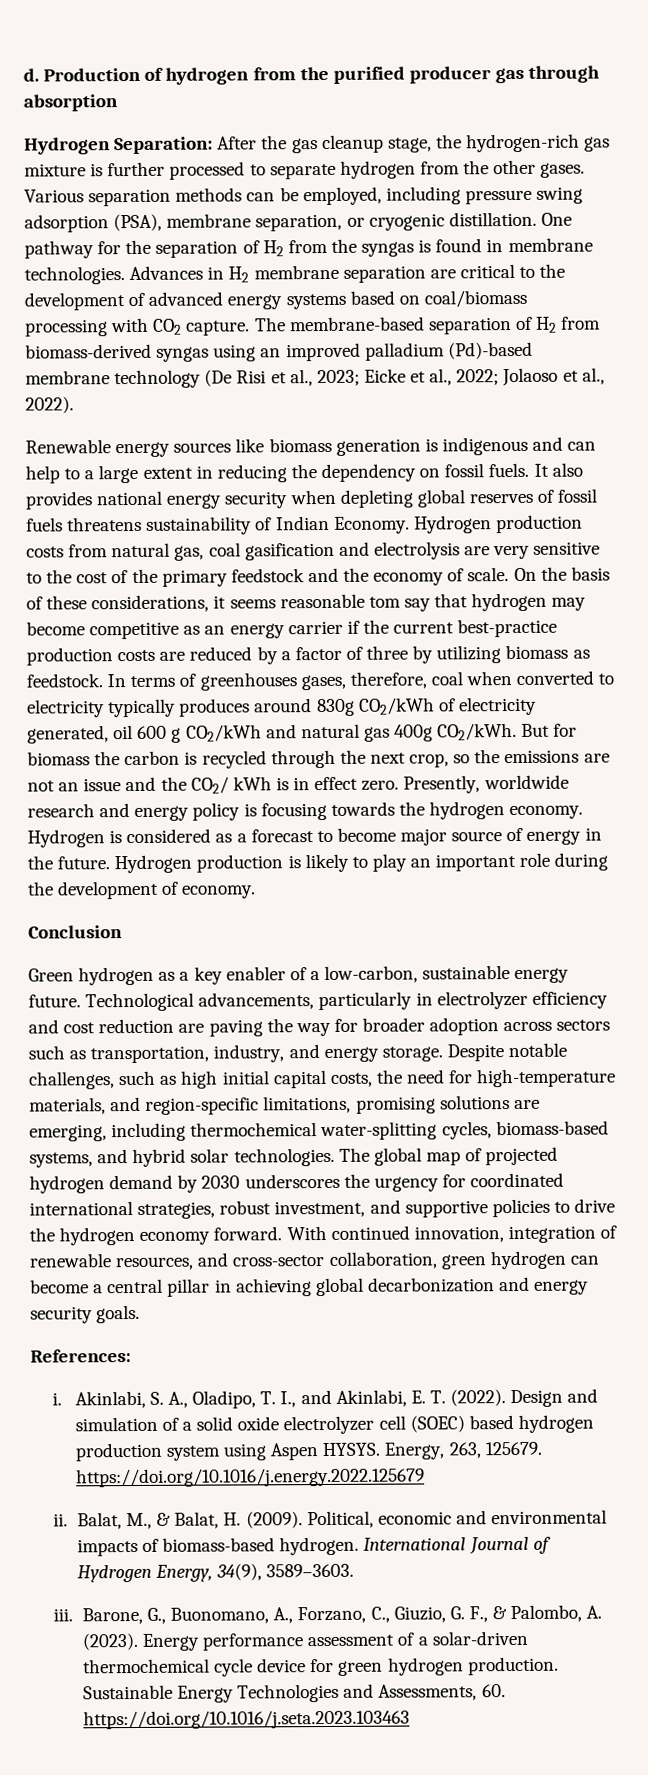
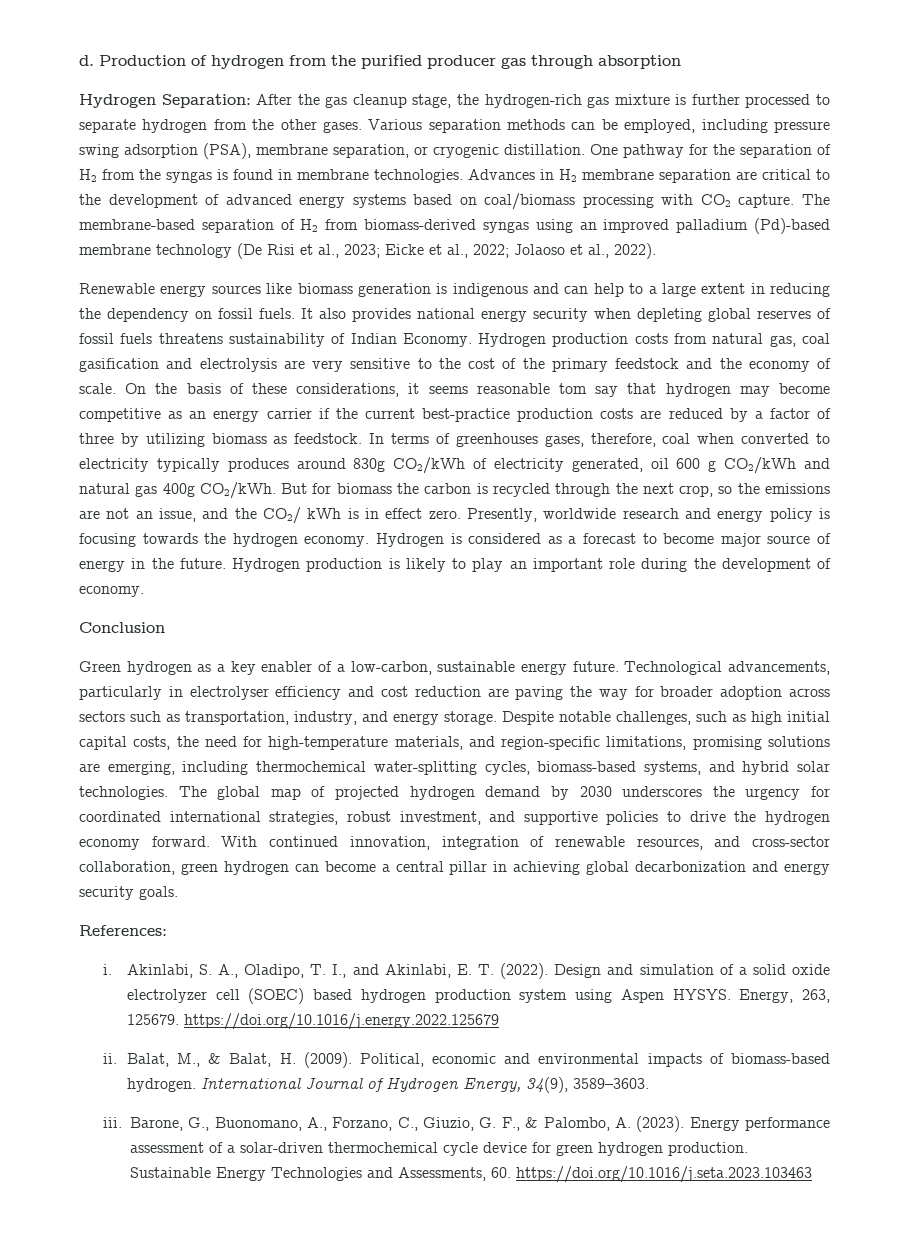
[83,778,122,792] issue -> [159,508,196,522] issue,
[436,990,528,1010] electrolyzer -> [189,686,269,700] electrolyser

